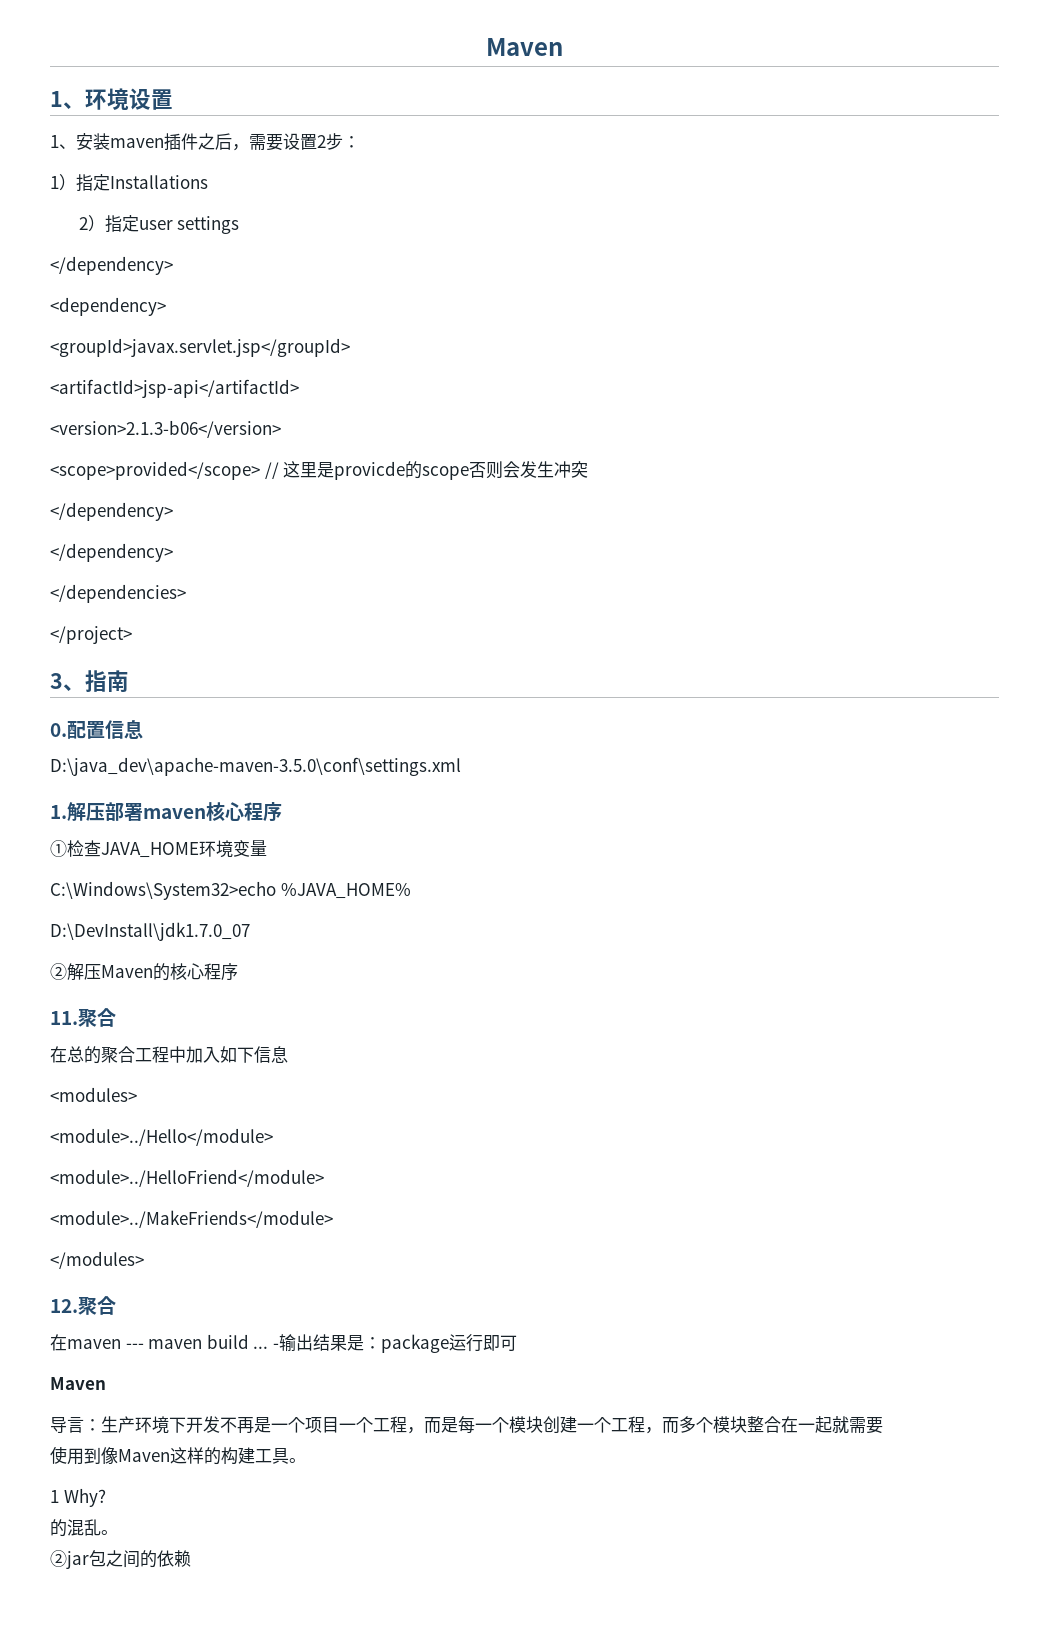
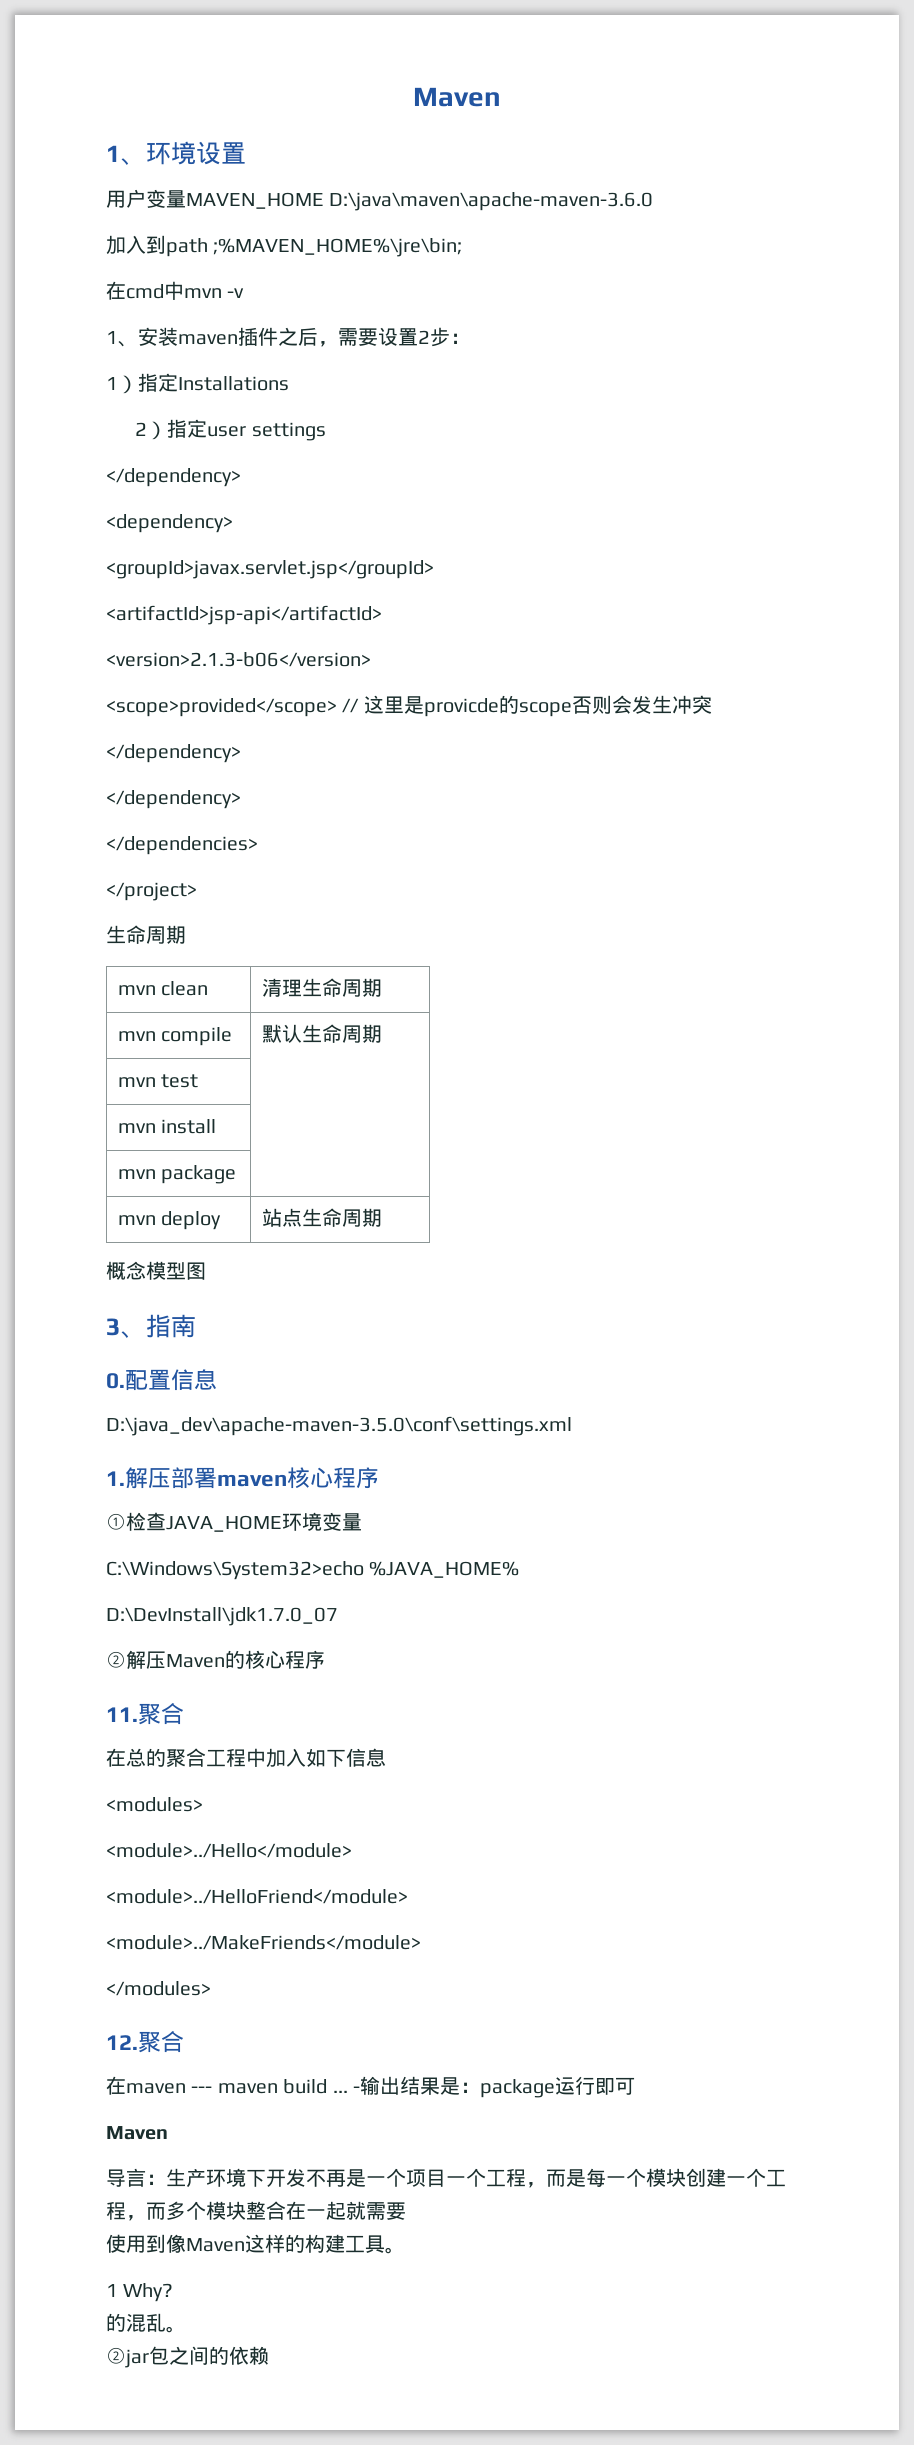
(173, 99) none -> [106,189,654,211] [106,235,463,257] [106,281,245,300] // 用户变量MAVEN_HOME D:\java\maven\apache-maven-3.6.0 // 加入到path ;%MAVEN_HOME%\jre\bin; // 在cmd中mvn -v
(132, 635) none -> [106,925,186,944] [117,981,209,996] [261,978,382,997] [117,1027,233,1046] [261,1024,382,1043] [117,1074,199,1088] [117,1119,217,1134] [117,1165,237,1184] [117,1211,222,1230] [261,1208,382,1227] [106,1261,206,1280] // 生命周期 // mvn clean | 清理生命周期 // mvn compile | 默认生命周期 // mvn test | // mvn install | // mvn package | // mvn deploy | 站点生命周期 // 概念模型图

